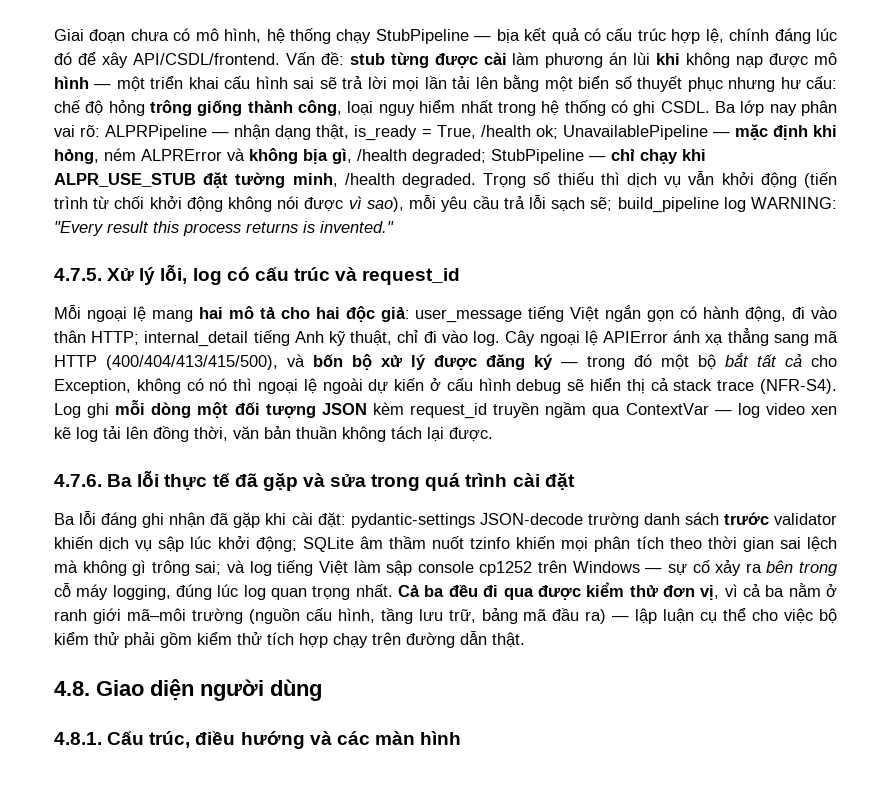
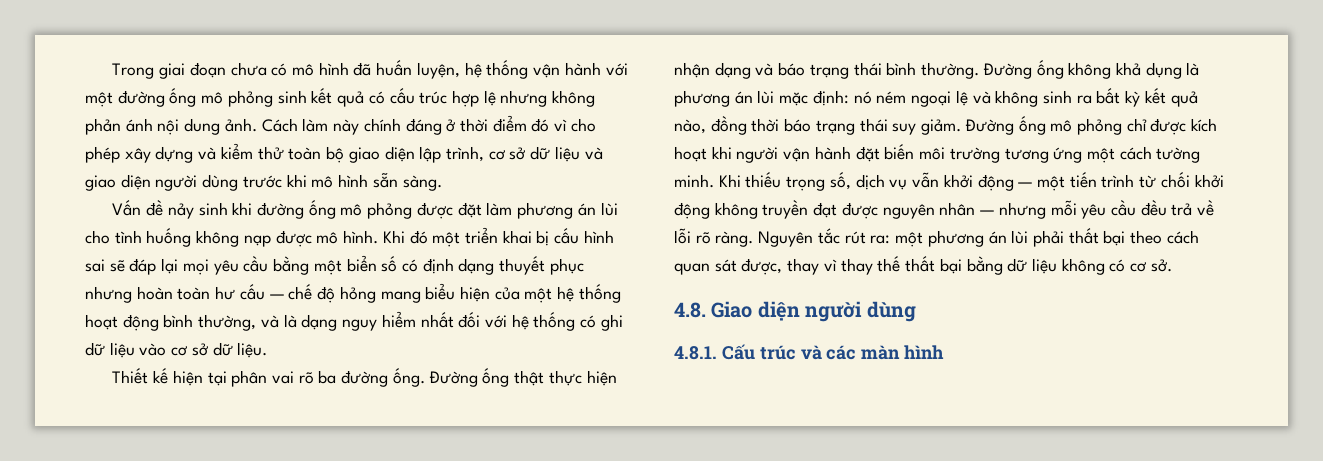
[54,29,84,41] Giai -> [112,63,186,79] Trong giai
[224,28,520,44] hình, hệ thống chạy StubPipeline — bịa -> [318,60,628,79] [85,88,307,107] hình đã huấn luyện, hệ thống vận hành với một đường ống mô phỏng sinh
[705,28,838,44] [54,52,507,68] lệ, chính đáng lúc đó để xây API/CSDL/frontend. Vấn đề: stub từng được cài -> [483,90,596,107] [85,115,596,135] [85,143,603,163] [85,173,442,191] [112,200,482,219] lệ nhưng không phản ánh nội dung ảnh. Cách làm này chính đáng ở thời điểm đó vì cho phép xây dựng và kiểm thử toàn bộ giao diện lập trình, cơ sở dữ liệu và giao diện người dùng trước khi mô hình sẵn sàng. // Vấn đề nảy sinh khi đường ống mô phỏng được đặt
[656,53,681,65] khi -> [85,228,192,247] cho tình huống
[54,76,112,89] hình — -> [343,230,428,244] hình. Khi đó
(219, 83) none -> [536,230,550,246] bị
[342,75,837,92] [54,100,374,116] trả lời mọi lần tải lên bằng một biển số thuyết phục nhưng hư cấu: chế độ hỏng trông giống thành công, loại -> [129,255,584,275] [85,283,621,303] [85,314,338,331] đáp lại mọi yêu cầu bằng một biển số có định dạng thuyết phục nhưng hoàn toàn hư cấu — chế độ hỏng mang biểu hiện của một hệ thống hoạt động bình thường, và là dạng
[497,102,536,116] trong -> [458,312,507,328] đối với
[660,100,838,116] [54,124,837,141] [54,148,706,164] [54,172,620,188] CSDL. Ba lớp nay phân vai rõ: ALPRPipeline — nhận dạng thật, is_ready = True, /health ok; UnavailablePipeline — mặc định khi hỏng, ném ALPRError và không bịa gì, /health degraded; StubPipeline — chỉ chạy khi ALPR_USE_STUB đặt tường minh, /health degraded. Trọng số thiếu thì -> [85,342,268,358] [112,368,617,387] [674,60,1200,79] [674,88,1198,107] [674,116,1218,135] [674,144,1201,163] [674,172,851,191] dữ liệu vào cơ sở dữ liệu. // Thiết kế hiện tại phân vai rõ ba đường ống. Đường ống thật thực hiện nhận dạng và báo trạng thái bình thường. Đường ống không khả dụng là phương án lùi mặc định: nó ném ngoại lệ và không sinh ra bất kỳ kết quả nào, đồng thời báo trạng thái suy giảm. Đường ống mô phỏng chỉ được kích hoạt khi người vận hành đặt biến môi trường tương ứng một cách tường minh. Khi thiếu trọng số,
[804,172,838,188] (tiến -> [1018,172,1097,191] — một tiến
[277,195,838,213] [54,221,394,236] [54,265,461,285] [54,305,838,323] [54,328,839,347] [54,353,837,370] [54,378,837,394] [54,400,838,419] [54,426,493,442] [54,471,575,491] [54,511,837,528] [54,536,838,552] [54,560,838,576] [54,582,837,600] [54,608,838,624] [54,631,525,648] nói được vì sao), mỗi yêu cầu trả lỗi sạch sẽ; build_pipeline log WARNING: "Every result this process returns is invented." // 4.7.5. Xử lý lỗi, log có cấu trúc và request_id // Mỗi ngoại lệ mang hai mô tả cho hai độc giả: user_message tiếng Việt ngắn gọn có hành động, đi vào thân HTTP; internal_detail tiếng Anh kỹ thuật, chỉ đi vào log. Cây ngoại lệ APIError ánh xạ thẳng sang mã HTTP (400/404/413/415/500), và bốn bộ xử lý được đăng ký — trong đó một bộ bắt tất cả cho Exception, không có nó thì ngoại lệ ngoài dự kiến ở cấu hình debug sẽ hiển thị cả stack trace (NFR-S4). Log ghi mỗi dòng một đối tượng JSON kèm request_id truyền ngầm qua ContextVar — log video xen kẽ log tải lên đồng thời, văn bản thuần không tách lại được. // 4.7.6. Ba lỗi thực tế đã gặp và sửa trong quá trình cài đặt // Ba lỗi đáng ghi nhận đã gặp khi cài đặt: pydantic-settings JSON-decode trường danh sách trước validator khiến dịch vụ sập lúc khởi động; SQLite âm thầm nuốt tzinfo khiến mọi phân tích theo thời gian sai lệch mà không gì trông sai; và log tiếng Việt làm sập console cp1252 trên Windows — sự cố xảy ra bên trong cỗ máy logging, đúng lúc log quan trọng nhất. Cả ba đều đi qua được kiểm thử đơn vị, vì cả ba nằm ở ranh giới mã–môi trường (nguồn cấu hình, tầng lưu trữ, bảng mã đầu ra) — lập luận cụ thể cho việc bộ kiểm thử phải gồm kiểm thử tích hợp chạy trên đường dẫn thật. -> [762,200,1215,219] [674,228,1199,247] [674,256,1172,275] truyền đạt được nguyên nhân — nhưng mỗi yêu cầu đều trả về lỗi rõ ràng. Nguyên tắc rút ra: một phương án lùi phải thất bại theo cách quan sát được, thay vì thay thế thất bại bằng dữ liệu không có cơ sở.
[149,731,305,749] trúc, điều hướng -> [759,345,796,360] trúc

